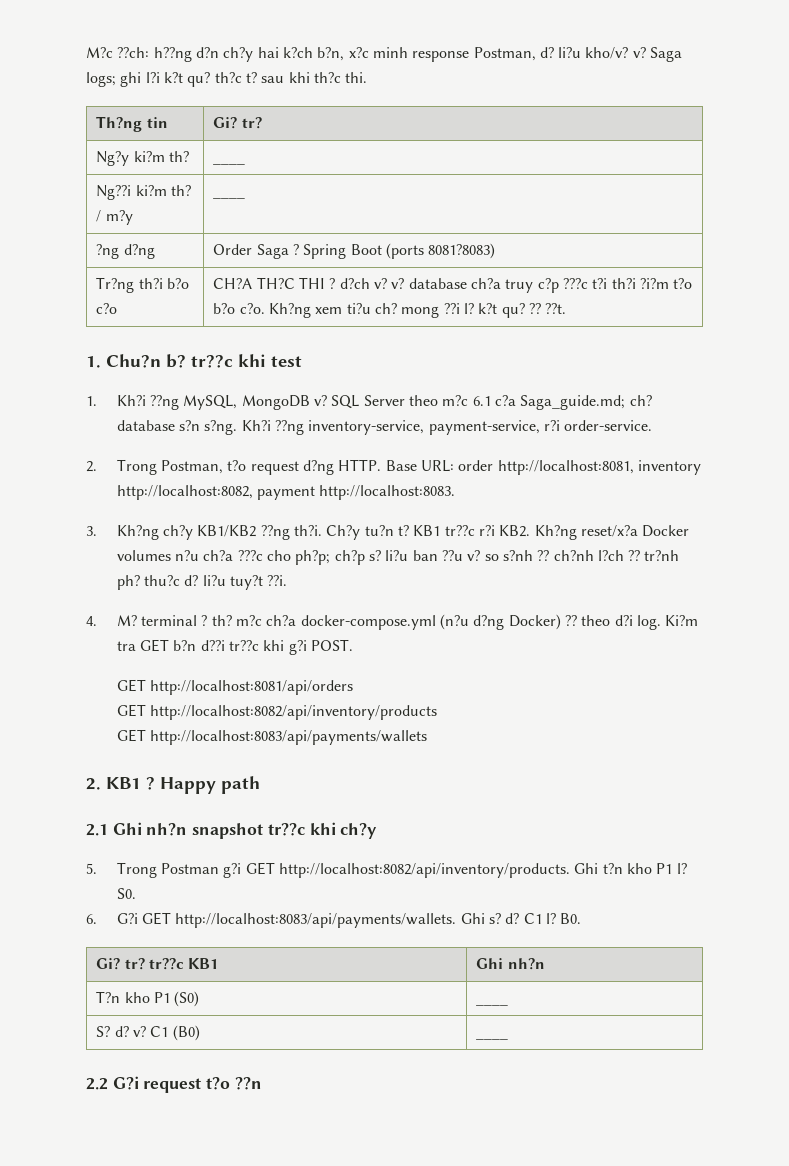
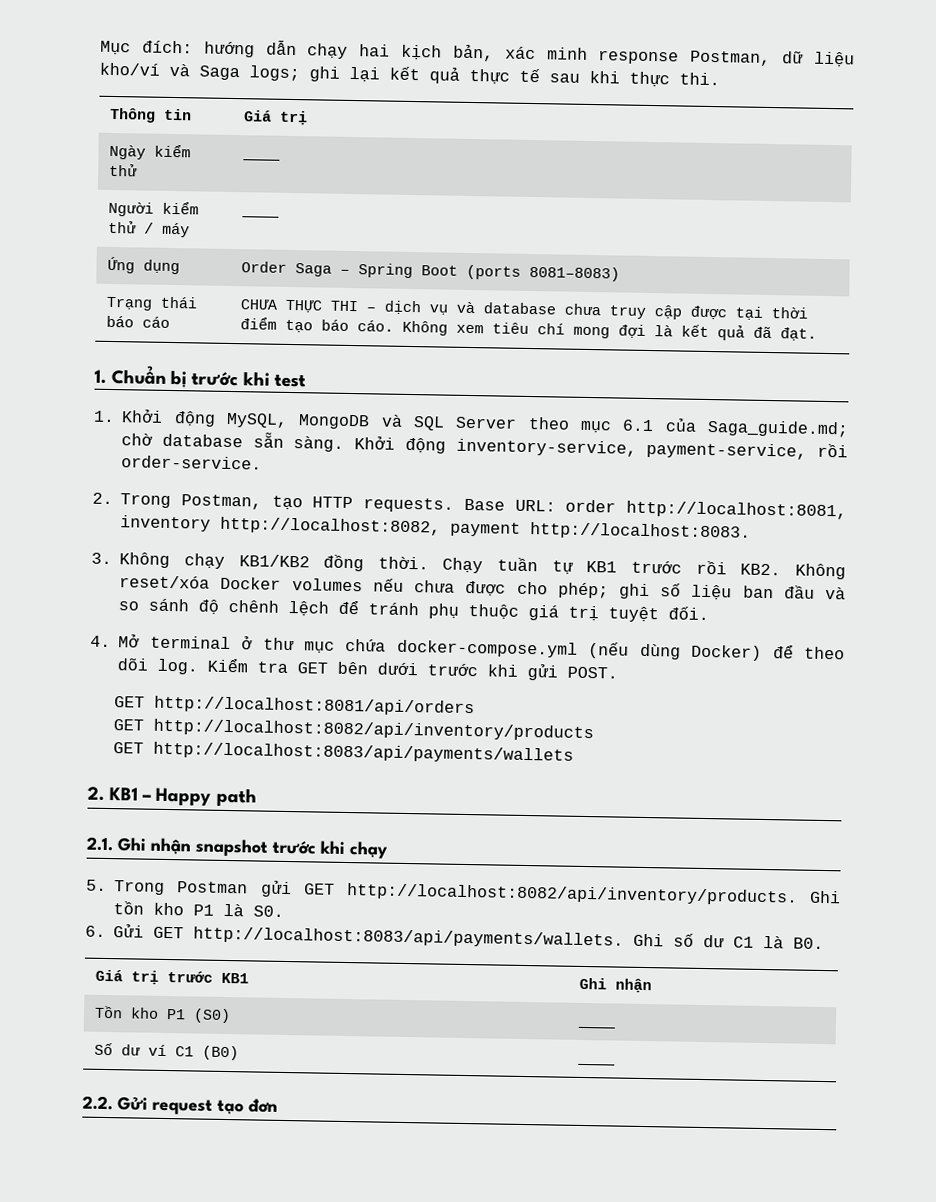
[86,47,683,62] [86,72,257,87] M?c ??ch: h??ng d?n ch?y hai k?ch b?n, x?c minh response Postman, d? li?u kho/v? v? Saga logs; ghi l?i k?t qu? th?c t? -> [100,40,855,68] [99,62,540,85] Mục đích: hướng dẫn chạy hai kịch bản, xác minh response Postman, dữ liệu kho/ví và Saga logs; ghi lại kết quả thực tế
[313,72,341,83] th?c -> [629,71,670,88] thực
[96,116,143,132] Th?ng -> [108,107,156,123] Thông
[213,117,262,129] [96,151,190,166] [213,162,246,165] [96,185,192,200] [96,210,133,225] [213,196,246,199] [96,244,155,259] Gi? tr? // Ng?y ki?m th? | ____ // Ng??i ki?m th? / m?y | ____ // ?ng d?ng -> [243,110,308,126] [108,144,191,160] [108,163,138,177] [241,158,281,161] [107,201,199,217] [107,220,190,238] [240,215,280,218] [106,256,180,275] Giá trị // Ngày kiểm thử | ____ // Người kiểm thử / máy | ____ // Ứng dụng
[293,244,300,255] ? -> [339,269,350,274] –
[428,243,496,259] [96,277,190,293] [96,303,118,314] [213,277,693,293] [213,303,567,318] [86,354,233,368] 8081?8083) // Tr?ng th?i b?o c?o | CH?A TH?C THI ? d?ch v? v? database ch?a truy c?p ???c t?i th?i ?i?m t?o b?o c?o. Kh?ng xem ti?u ch? mong ??i l? k?t qu? ?? ??t. // 1. Chu?n b? tr??c -> [528,265,620,282] [105,296,198,311] [105,315,170,328] [239,299,808,320] [239,317,817,341] [94,365,239,388] 8081–8083) // Trạng thái báo cáo | CHƯA THỰC THI – dịch vụ và database chưa truy cập được tại thời điểm tạo báo cáo. Không xem tiêu chí mong đợi là kết quả đã đạt. // 1. Chuẩn bị trước
[116,395,180,410] Kh?i ??ng -> [121,409,216,427] Khởi động
[313,395,327,406] v? -> [380,414,403,427] và
[442,395,652,410] [116,420,304,435] m?c 6.1 c?a Saga_guide.md; ch? database s?n s?ng. Kh?i ??ng -> [579,418,849,438] [121,432,446,454] mục 6.1 của Saga_guide.md; chờ database sẵn sàng. Khởi động
[543,420,560,431] r?i -> [817,443,848,458] rồi
[227,459,382,475] t?o request d?ng HTTP. -> [271,495,455,513] tạo HTTP requests.
[116,525,690,540] [116,550,680,565] [116,575,288,590] [86,614,699,630] [116,639,307,655] Kh?ng ch?y KB1/KB2 ??ng th?i. Ch?y tu?n t? KB1 tr??c r?i KB2. Kh?ng reset/x?a Docker volumes n?u ch?a ???c cho ph?p; ch?p s? li?u ban ??u v? so s?nh ?? ch?nh l?ch ?? tr?nh ph? thu?c d? li?u tuy?t ??i. // 4. M? terminal ? th? m?c ch?a docker-compose.yml (n?u d?ng Docker) ?? theo d?i log. Ki?m tra GET b?n d??i tr??c khi g?i -> [119,552,846,580] [119,575,846,601] [118,598,710,623] [90,634,845,661] [117,658,559,681] Không chạy KB1/KB2 đồng thời. Chạy tuần tự KB1 trước rồi KB2. Không reset/xóa Docker volumes nếu chưa được cho phép; ghi số liệu ban đầu và so sánh độ chênh lệch để tránh phụ thuộc giá trị tuyệt đối. // 4. Mở terminal ở thư mục chứa docker-compose.yml (nếu dùng Docker) để theo dõi log. Kiểm tra GET bên dưới trước khi gửi
[146,777,155,790] ? -> [142,794,153,801] –
[86,822,378,839] 2.1 Ghi nh?n snapshot tr??c khi ch?y -> [86,836,388,859] 2.1. Ghi nhận snapshot trước khi chạy
[223,863,242,878] g?i -> [260,880,292,898] gửi
[602,863,687,874] t?n kho P1 l? -> [113,901,245,917] tồn kho P1 là
[116,913,138,924] G?i -> [113,924,145,938] Gửi
[488,913,582,924] [96,958,185,970] s? d? C1 l? B0. // Gi? tr? tr??c -> [673,933,825,950] [94,969,213,985] số dư C1 là B0. // Giá trị trước
[507,958,545,970] [96,991,121,1003] nh?n // T?n -> [614,978,652,994] [93,1005,123,1019] nhận // Tồn
[96,1026,147,1037] S? d? v? -> [93,1042,167,1057] Số dư ví
[86,1076,262,1093] 2.2 G?i request t?o ??n -> [82,1095,278,1115] 2.2. Gửi request tạo đơn

